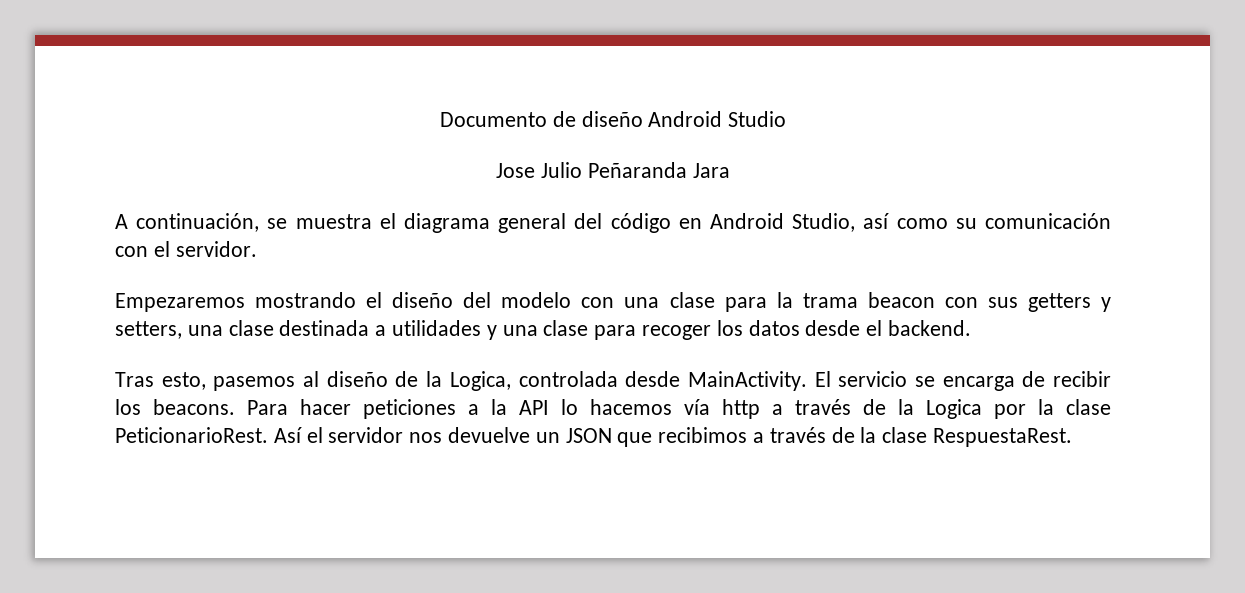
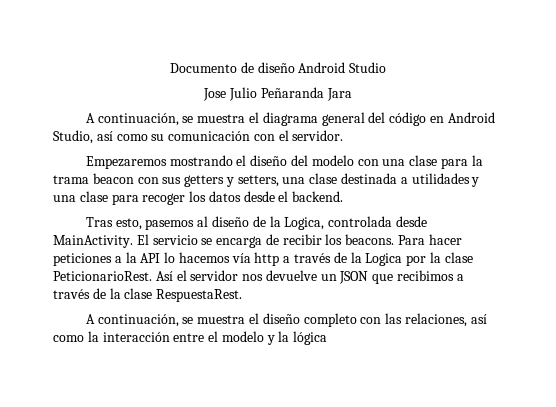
(1073, 437) none -> [85,313,487,327] [53,331,328,345] // A continuación, se muestra el diseño completo con las relaciones, así como la interacción entre el modelo y la lógica

